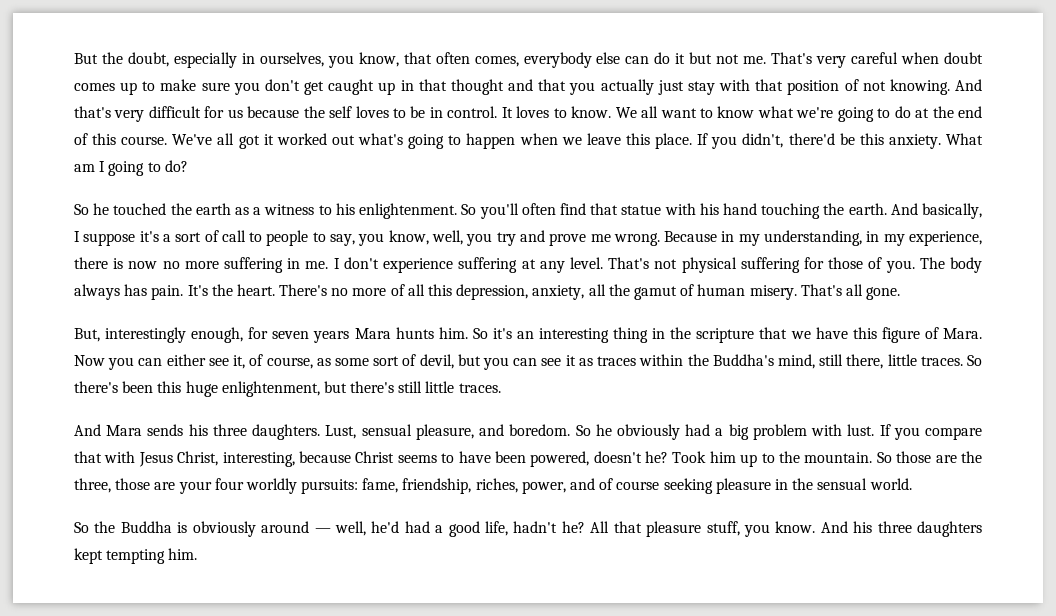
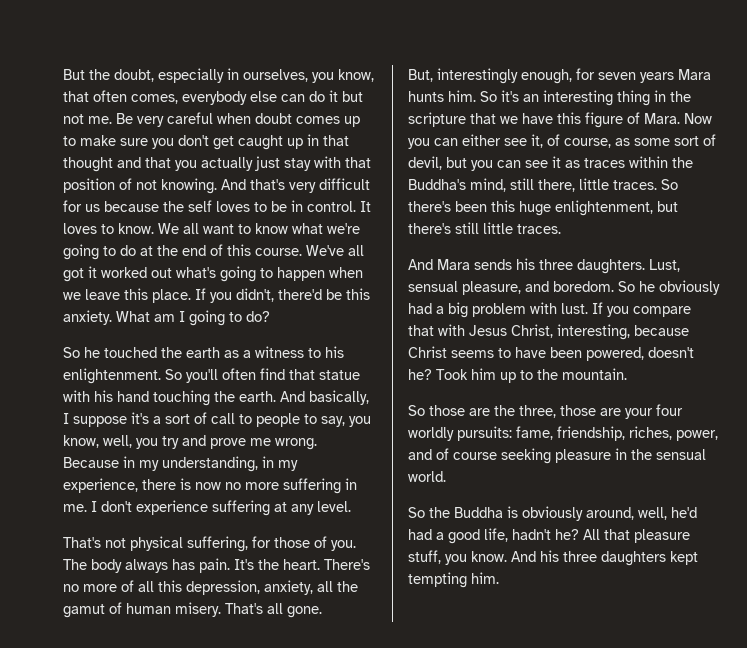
[771,52,813,64] That's -> [116,113,133,124] Be
(603, 263) none -> (351, 506) //
[740,257,800,273] suffering -> [187,536,248,552] suffering,
(873, 457) none -> (627, 374) //
[261,521,331,533] around — -> [586,507,634,520] around,

